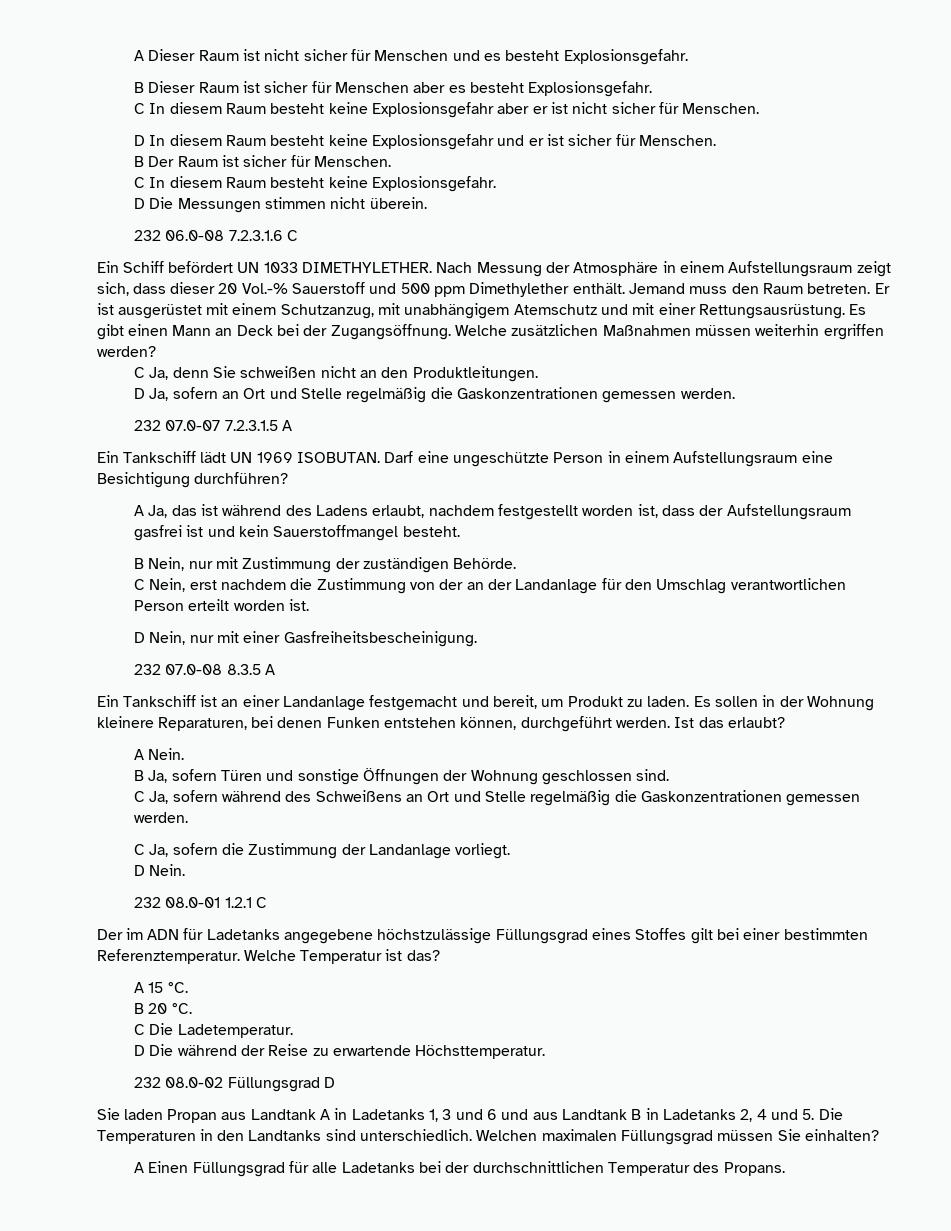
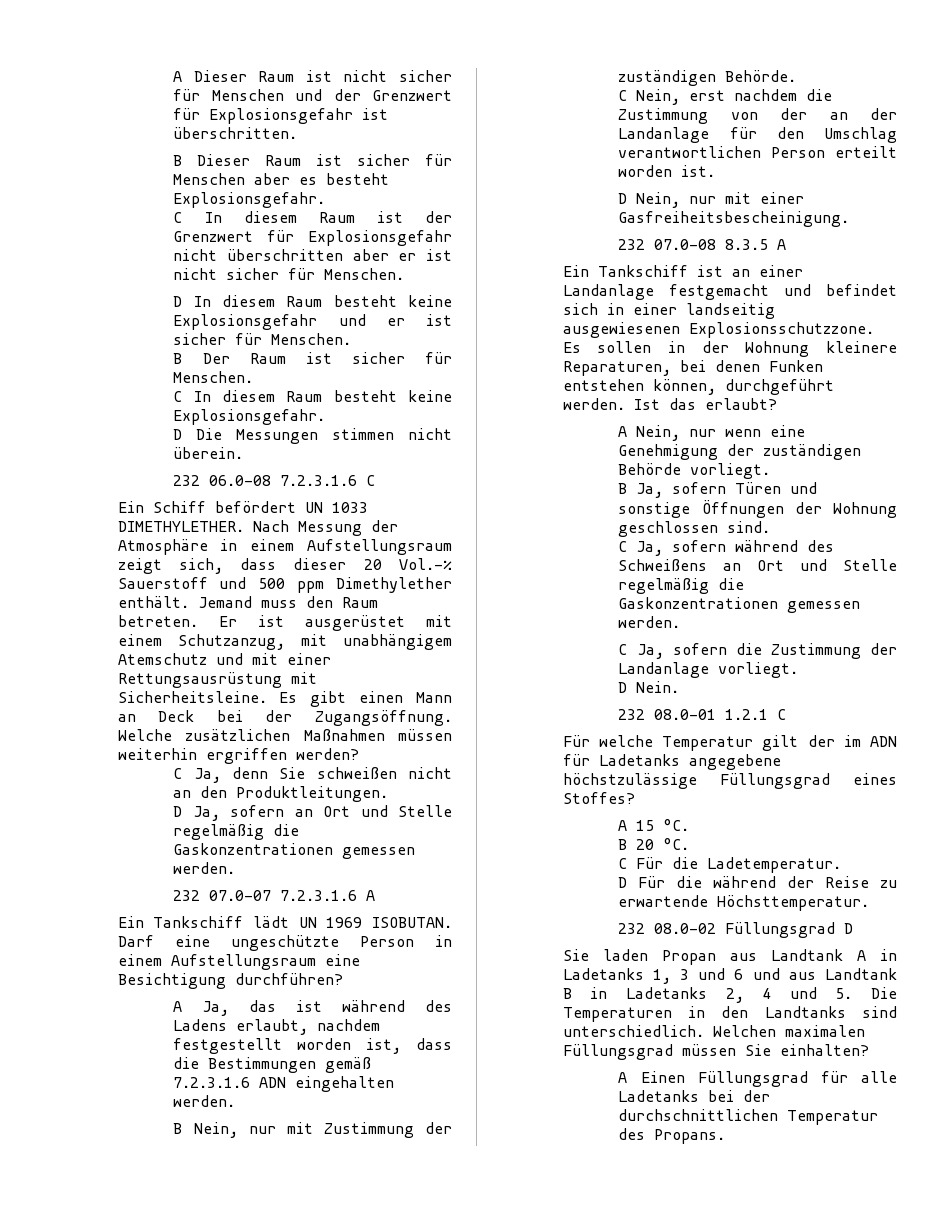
[483,49,688,65] es besteht Explosionsgefahr. -> [333,89,452,101] [173,108,389,124] [173,127,298,139] der Grenzwert für Explosionsgefahr ist überschritten.
[270,102,494,118] besteht keine Explosionsgefahr -> [376,211,452,223] [173,230,452,246] [173,249,344,261] ist der Grenzwert für Explosionsgefahr nicht überschritten
[699,304,846,319] Rettungsausrüstung. -> [117,672,317,688] [117,691,267,703] Rettungsausrüstung mit Sicherheitsleine.
[224,420,278,431] 7.2.3.1.5 -> [280,890,358,901] 7.2.3.1.6
[699,504,851,520] [134,525,460,541] der Aufstellungsraum gasfrei ist und kein Sauerstoffmangel besteht. -> [173,1057,372,1073] [173,1076,395,1092] [173,1095,236,1107] die Bestimmungen gemäß 7.2.3.1.6 ADN eingehalten werden.
[493,695,690,709] bereit, um Produkt zu laden. -> [826,284,897,296] [562,303,775,319] [562,322,874,338] befindet sich in einer landseitig ausgewiesenen Explosionsschutzzone.
[148,748,185,760] Nein. -> [636,425,806,441] [618,444,862,460] [618,463,771,479] Nein, nur wenn eine Genehmigung der zuständigen Behörde vorliegt.
[96,929,123,940] Der -> [562,735,835,751] Für welche Temperatur gilt der
[635,928,868,944] [96,949,440,964] Stoffes gilt bei einer bestimmten Referenztemperatur. Welche Temperatur ist das? -> [562,792,635,804] Stoffes?
[149,1023,174,1035] Die -> [636,857,699,869] Für die
[149,1044,174,1056] Die -> [638,876,703,888] Für die

